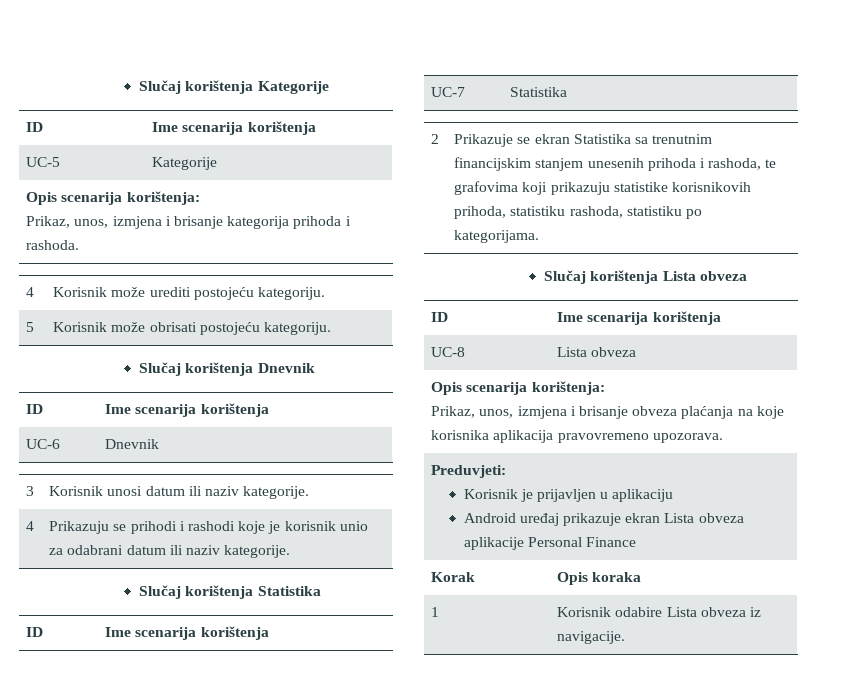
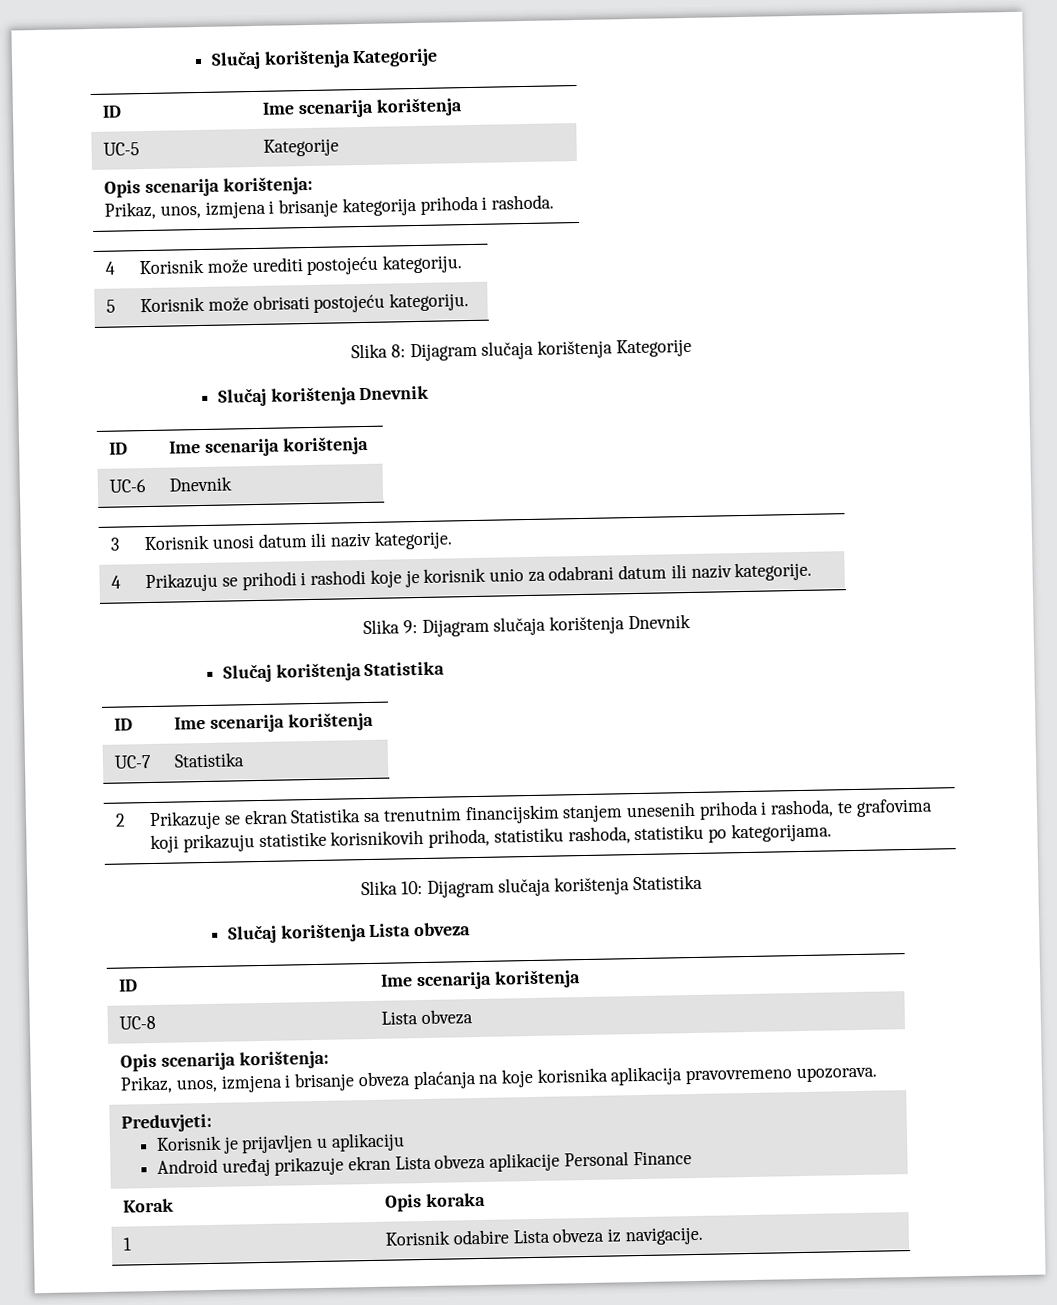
(331, 328) none -> [351,338,692,362] // Slika 8: Dijagram slučaja korištenja Kategorije
(291, 551) none -> [363,613,691,637] // Slika 9: Dijagram slučaja korištenja Dnevnik
(540, 236) none -> [361,874,703,898] // Slika 10: Dijagram slučaja korištenja Statistika

